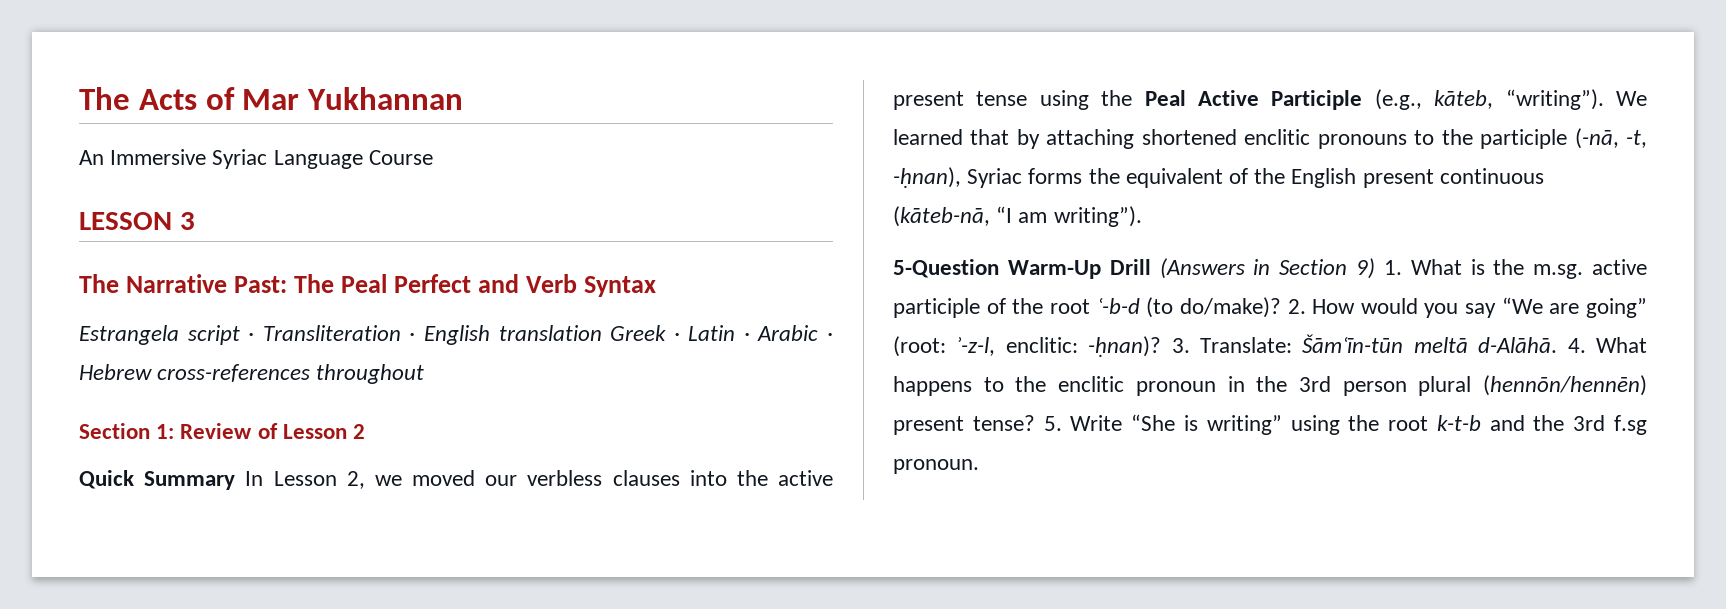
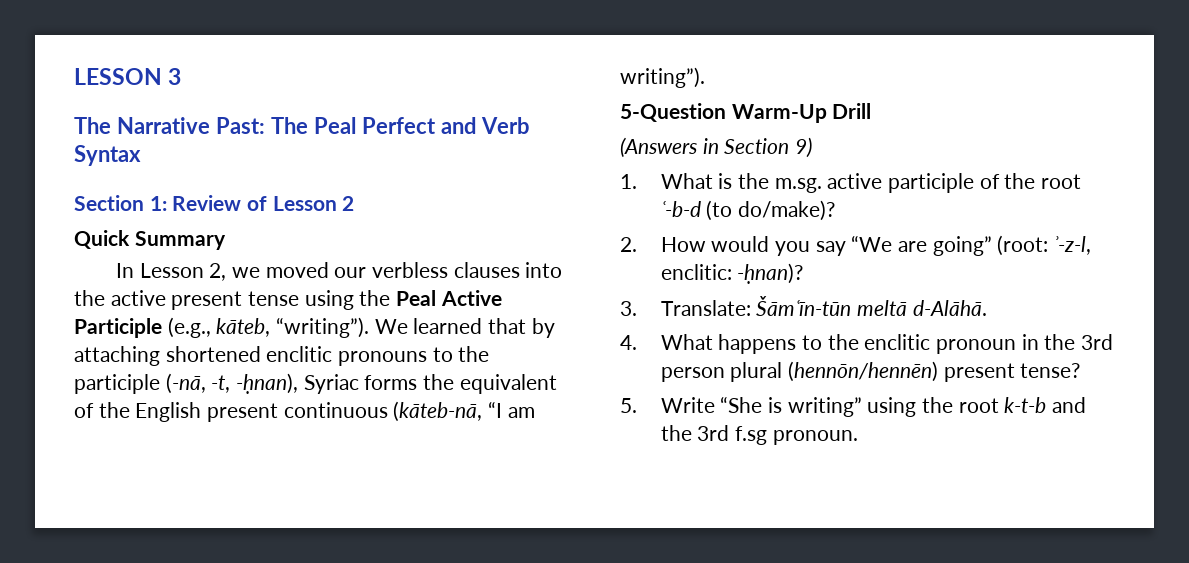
[79,87,464,110] [79,149,433,169] The Acts of Mar Yukhannan // An Immersive Syriac Language Course // -> (74, 76) none
[79,325,834,345] [79,364,425,384] // Estrangela script · Transliteration · English translation Greek · Latin · Arabic · Hebrew cross-references throughout -> (141, 155) none
(236, 480) none -> (226, 240) //
(1151, 267) none -> (872, 111) //
(1375, 268) none -> (813, 147) //
(1281, 307) none -> (835, 210) //
(1162, 346) none -> (804, 273) //
(1558, 345) none -> (987, 308) //
(1035, 423) none -> (1081, 370) //

